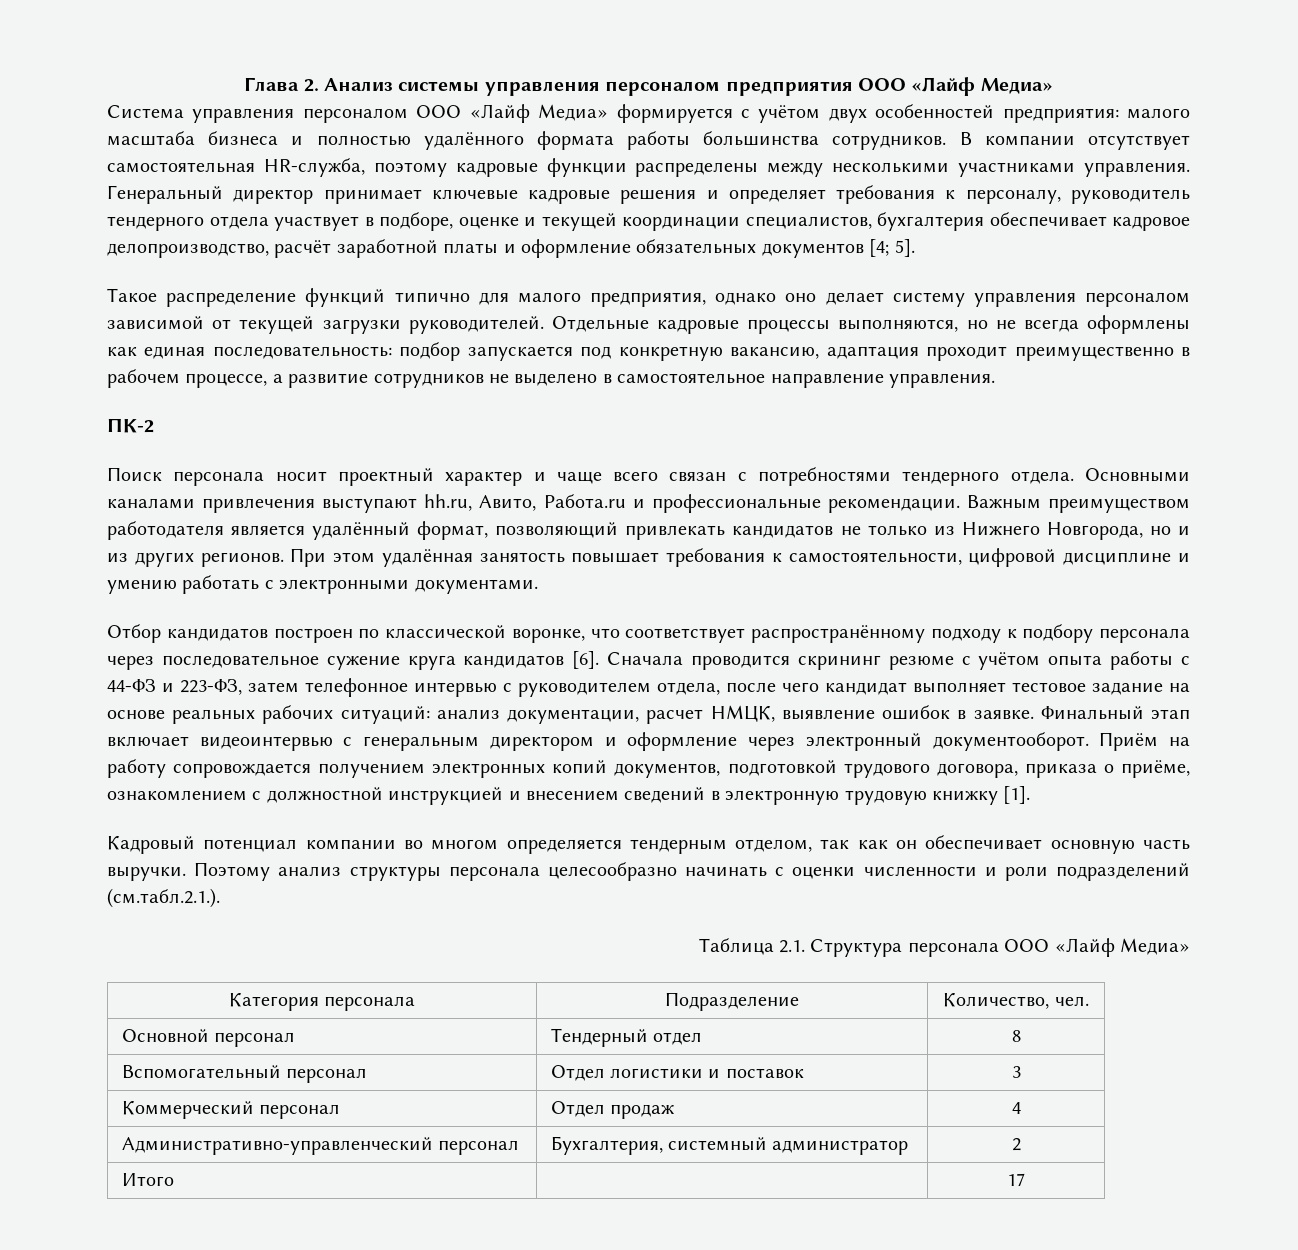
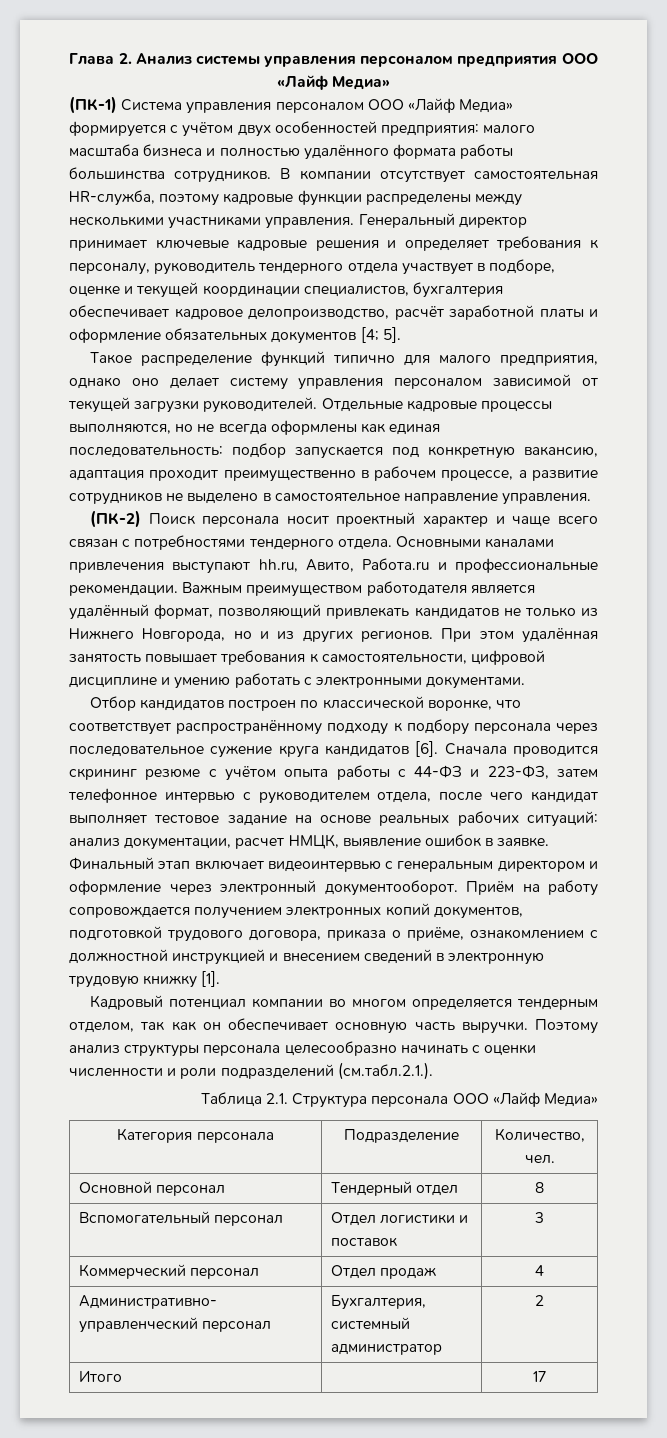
(1053, 86) none -> [69,96,117,114] (ПК-1)
[107,418,154,433] ПК-2 // -> [89,510,141,528] (ПК-2)

